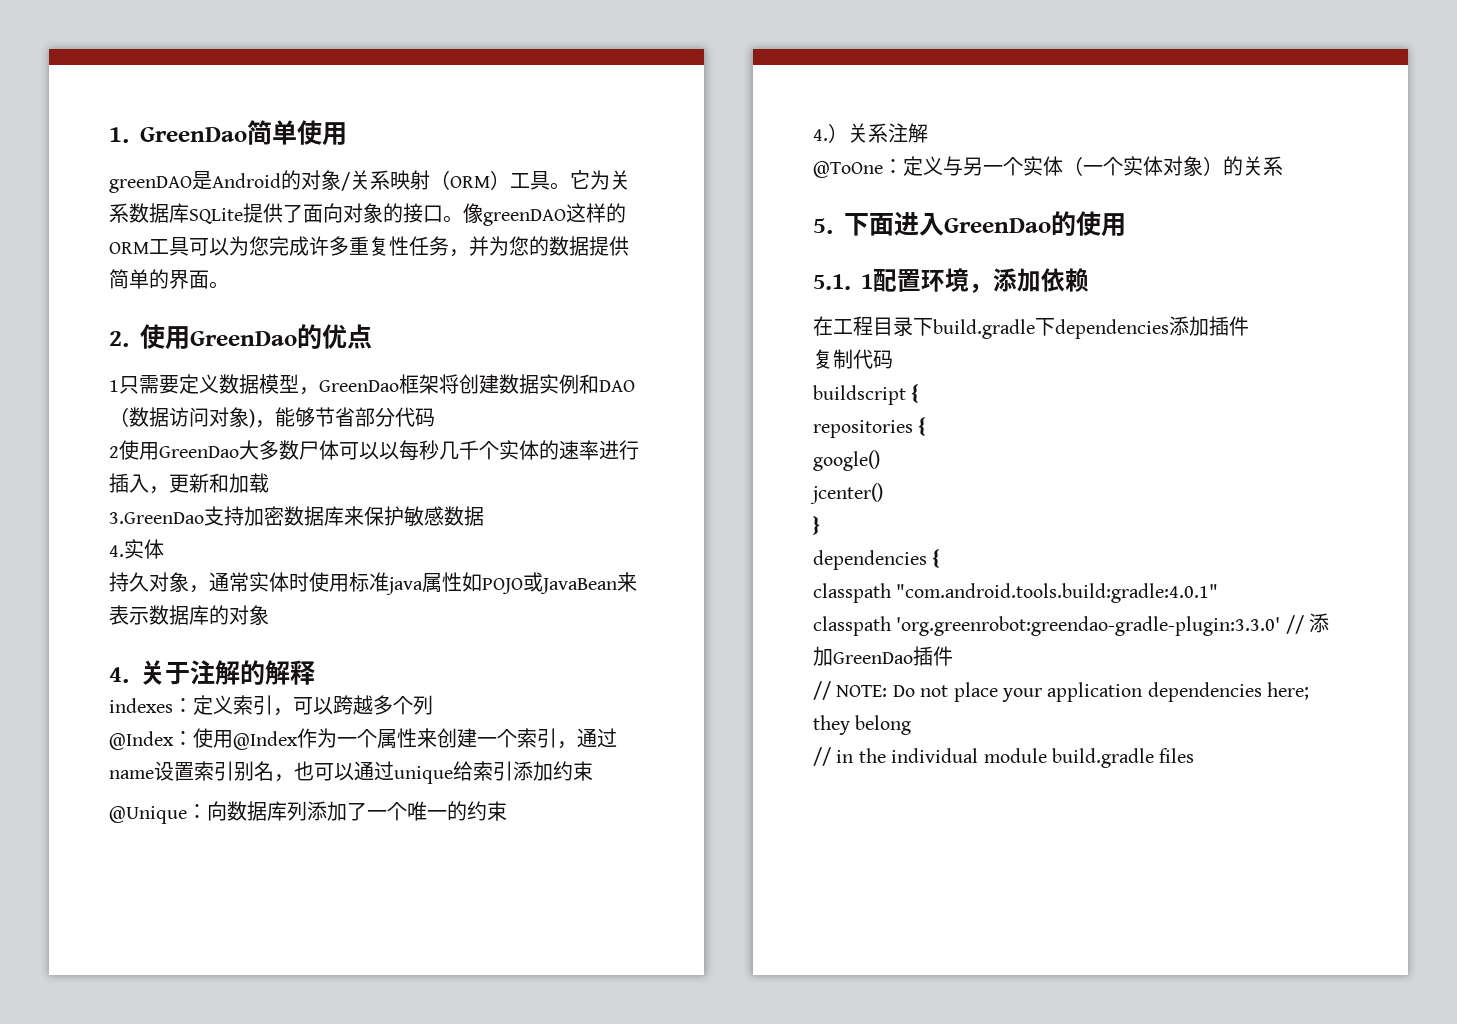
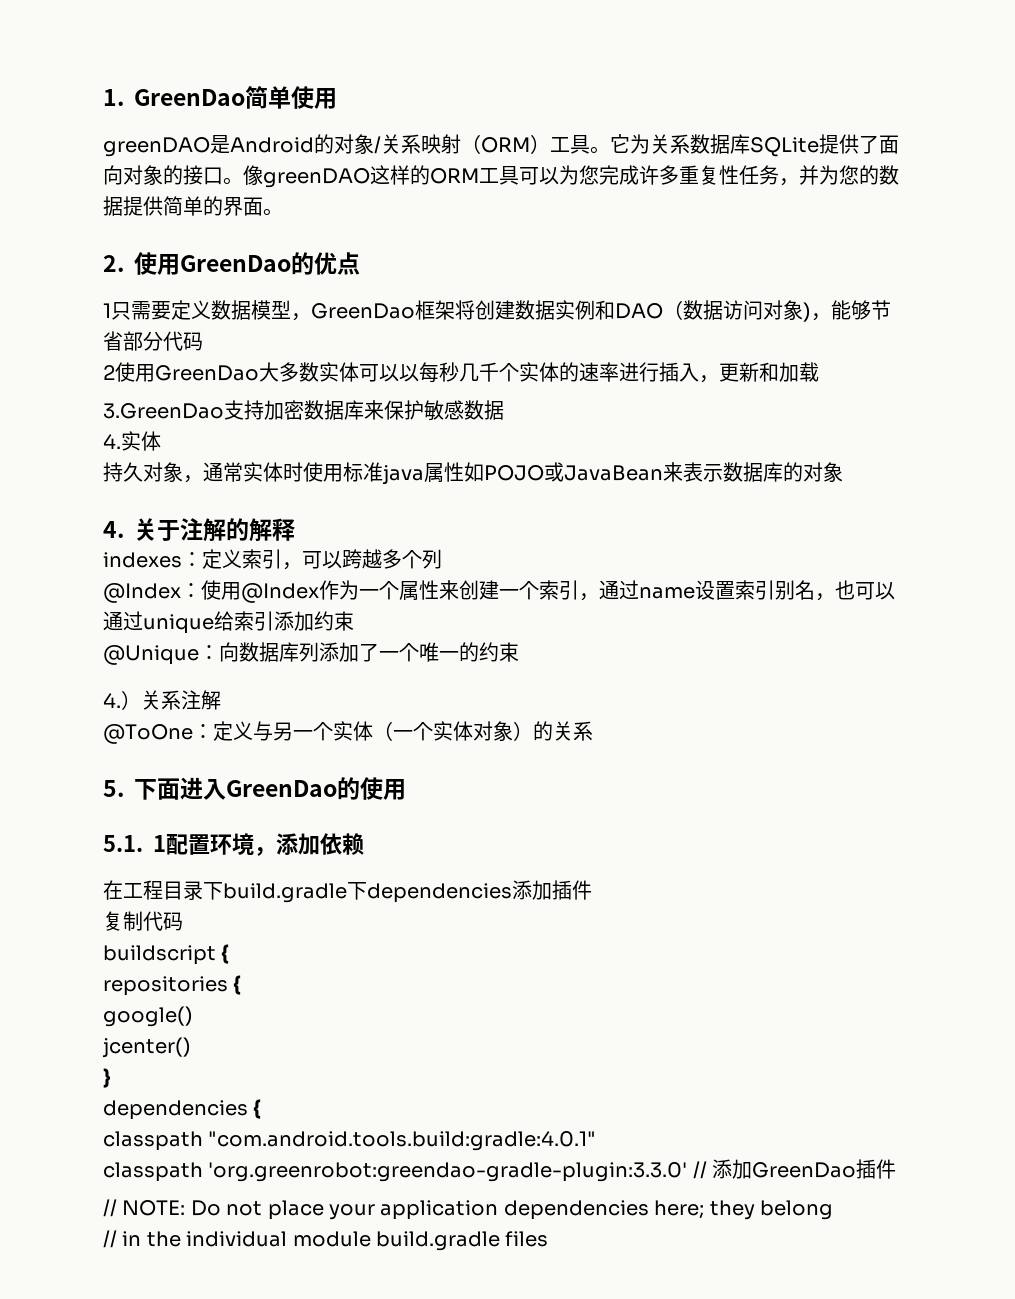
[299,441,319,460] 尸 -> [319,362,339,382] 实

